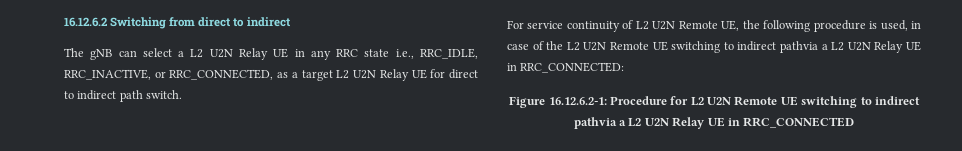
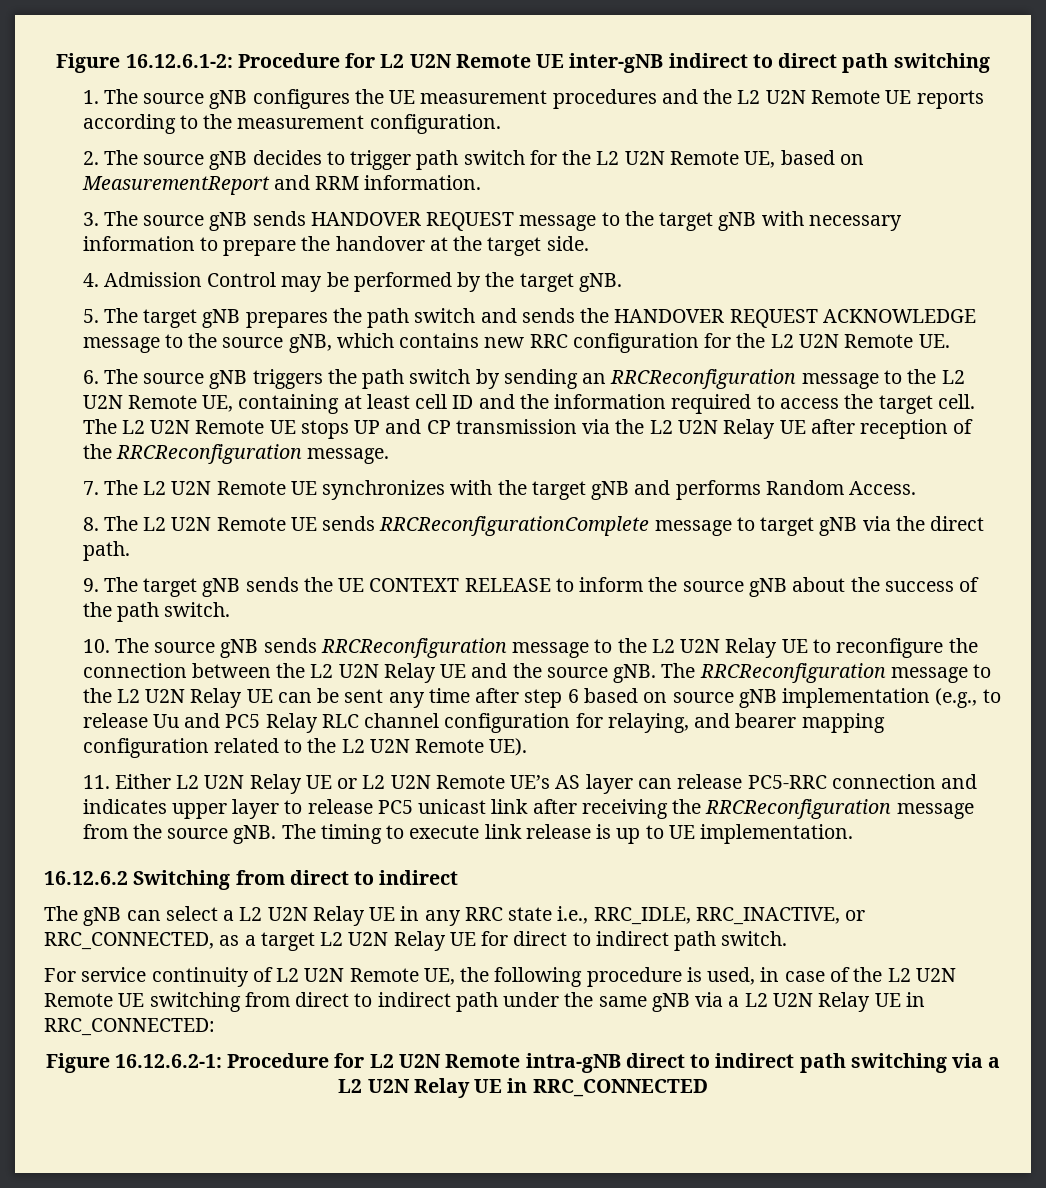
(64, 22) none -> [56,53,990,73] [82,89,984,109] [82,114,501,134] [82,150,864,170] [81,175,482,195] [82,211,902,231] [82,236,589,256] [82,272,622,292] [82,308,976,328] [82,333,950,353] [82,369,965,389] [82,394,975,414] [82,419,974,439] [82,444,390,464] [82,480,917,500] [82,516,985,536] [82,541,130,561] [82,577,980,597] [82,602,231,622] [82,638,978,658] [82,663,992,683] [82,688,1001,708] [82,713,885,733] [82,738,528,758] [82,774,978,794] [82,799,974,819] [82,824,854,844] Figure 16.12.6.1-2: Procedure for L2 U2N Remote UE inter-gNB indirect to direct path switching // 1. The source gNB configures the UE measurement procedures and the L2 U2N Remote UE reports according to the measurement configuration. // 2. The source gNB decides to trigger path switch for the L2 U2N Remote UE, based on MeasurementReport and RRM information. // 3. The source gNB sends HANDOVER REQUEST message to the target gNB with necessary information to prepare the handover at the target side. // 4. Admission Control may be performed by the target gNB. // 5. The target gNB prepares the path switch and sends the HANDOVER REQUEST ACKNOWLEDGE message to the source gNB, which contains new RRC configuration for the L2 U2N Remote UE. // 6. The source gNB triggers the path switch by sending an RRCReconfiguration message to the L2 U2N Remote UE, containing at least cell ID and the information required to access the target cell. The L2 U2N Remote UE stops UP and CP transmission via the L2 U2N Relay UE after reception of the RRCReconfiguration message. // 7. The L2 U2N Remote UE synchronizes with the target gNB and performs Random Access. // 8. The L2 U2N Remote UE sends RRCReconfigurationComplete message to target gNB via the direct path. // 9. The target gNB sends the UE CONTEXT RELEASE to inform the source gNB about the success of the path switch. // 10. The source gNB sends RRCReconfiguration message to the L2 U2N Relay UE to reconfigure the connection between the L2 U2N Relay UE and the source gNB. The RRCReconfiguration message to the L2 U2N Relay UE can be sent any time after step 6 based on source gNB implementation (e.g., to release Uu and PC5 Relay RLC channel configuration for relaying, and bearer mapping configuration related to the L2 U2N Remote UE). // 11. Either L2 U2N Relay UE or L2 U2N Remote UE’s AS layer can release PC5-RRC connection and indicates upper layer to release PC5 unicast link after receiving the RRCReconfiguration message from the source gNB. The timing to execute link release is up to UE implementation. //
[723,41,818,53] to indirect pathvia -> [244,992,724,1012] from direct to indirect path under the same gNB via
[780,96,920,108] [573,117,617,129] UE switching to indirect pathvia -> [525,1053,984,1073] intra-gNB direct to indirect path switching via

